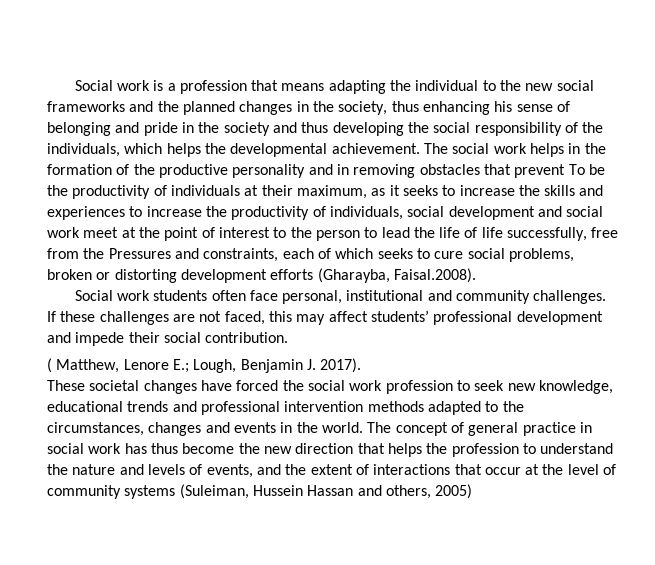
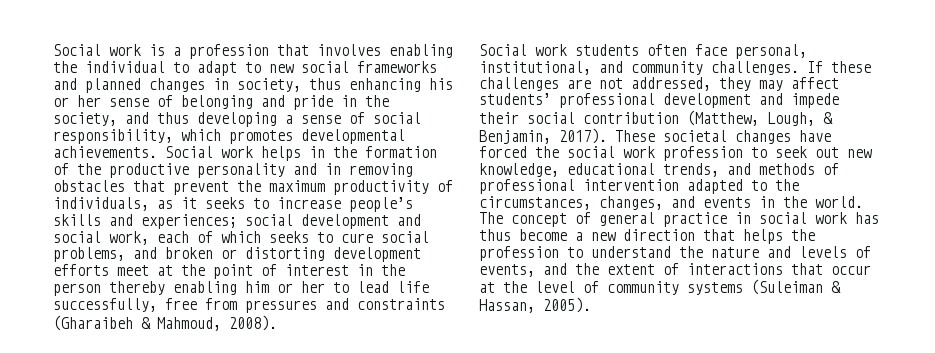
[281,80,386,94] means adapting -> [317,44,453,58] involves enabling
[500,80,522,91] the -> [197,61,261,76] adapt to
[157,101,179,112] the -> (77, 84) none
[312,101,334,112] the -> (229, 84) none
(513, 106) none -> [53,95,101,107] or her
[223,122,270,136] society -> [53,112,117,126] society,
[407,122,604,136] [47,143,490,157] the social responsibility of the individuals, which helps the developmental achievement. The social -> [285,112,421,124] [53,129,405,144] [53,146,213,158] a sense of social responsibility, which promotes developmental achievements. Social
[568,164,605,175] [47,185,367,199] To be the productivity of individuals at their maximum, -> [237,180,453,195] [53,197,149,211] the maximum productivity of individuals,
[518,185,540,196] the -> [349,197,413,212] people’s
[47,206,604,220] [47,227,619,241] [47,248,279,262] experiences to increase the productivity of individuals, social development and social work meet at the point of interest to the person to lead the life of life successfully, free from the Pressures and constraints, -> [141,214,421,229] [53,231,149,245] experiences; social development and social work,
(574, 255) none -> [133,247,157,259] and
[317,268,476,283] (Gharayba, Faisal.2008). -> [117,264,405,279] [53,281,429,296] [53,298,445,313] [53,315,277,331] meet at the point of interest in the person thereby enabling him or her to lead life successfully, free from pressures and constraints (Gharaibeh & Mahmoud, 2008).
[346,290,424,301] institutional -> [479,61,591,75] institutional,
[224,311,292,325] faced, this -> [631,77,751,91] addressed, they
[205,332,289,343] [47,358,316,373] contribution. // ( Matthew, Lenore E.; Lough, Benjamin J. -> [583,110,833,126] [479,130,551,144] contribution (Matthew, Lough, & Benjamin,
(362, 365) // -> (607, 136) none
(505, 385) none -> [815,147,839,158] out
[127,401,197,412] trends and -> [663,163,839,177] trends, and methods of
[367,401,424,412] methods -> (679, 185) none
[148,422,202,436] changes -> [599,196,663,210] changes,
[238,443,260,454] the -> [575,232,583,241] a
[179,484,473,499] (Suleiman, Hussein Hassan and others, 2005) -> [751,279,841,295] [479,297,591,313] (Suleiman & Hassan, 2005).

